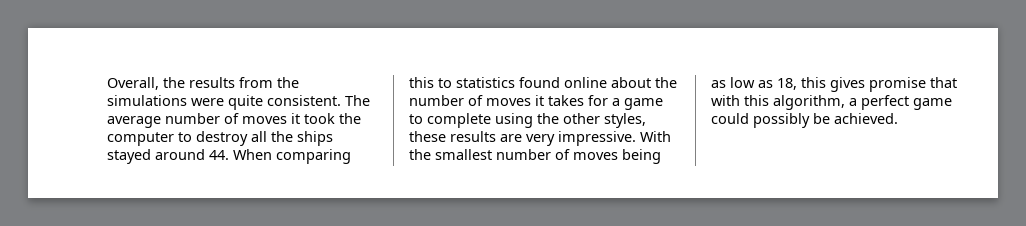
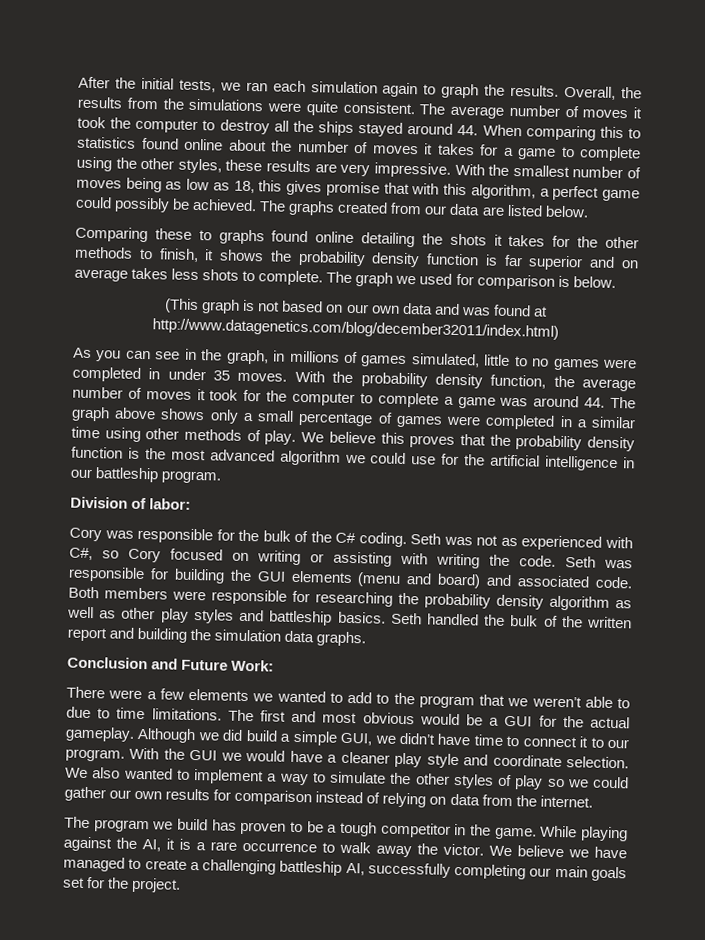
(107, 83) none -> [78,76,560,99] After the initial tests, we ran each simulation again to graph the results.
(898, 118) none -> [259,200,589,218] [75,226,640,249] [74,246,639,271] [74,267,616,290] [164,298,548,317] [151,318,559,340] [73,347,637,371] [72,366,637,392] [72,386,637,409] [71,406,636,430] [71,426,635,452] [71,446,635,472] [70,467,222,484] [70,496,192,510] [69,527,634,551] [69,547,633,569] [68,566,634,589] [68,586,632,611] [67,606,633,629] [67,627,367,647] [67,656,275,672] [66,686,630,709] [66,706,630,729] [65,726,629,749] [65,747,629,769] [65,767,629,790] [64,786,593,808] [64,816,629,842] [63,836,627,859] [63,856,627,882] [63,877,182,893] The graphs created from our data are listed below. // Comparing these to graphs found online detailing the shots it takes for the other methods to finish, it shows the probability density function is far superior and on average takes less shots to complete. The graph we used for comparison is below. // (This graph is not based on our own data and was found at http://www.datagenetics.com/blog/december32011/index.html) // As you can see in the graph, in millions of games simulated, little to no games were completed in under 35 moves. With the probability density function, the average number of moves it took for the computer to complete a game was around 44. The graph above shows only a small percentage of games were completed in a similar time using other methods of play. We believe this proves that the probability density function is the most advanced algorithm we could use for the artificial intelligence in our battleship program. // Division of labor: // Cory was responsible for the bulk of the C# coding. Seth was not as experienced with C#, so Cory focused on writing or assisting with writing the code. Seth was responsible for building the GUI elements (menu and board) and associated code. Both members were responsible for researching the probability density algorithm as well as other play styles and battleship basics. Seth handled the bulk of the written report and building the simulation data graphs. // Conclusion and Future Work: // There were a few elements we wanted to add to the program that we weren’t able to due to time limitations. The first and most obvious would be a GUI for the actual gameplay. Although we did build a simple GUI, we didn’t have time to connect it to our program. With the GUI we would have a cleaner play style and coordinate selection. We also wanted to implement a way to simulate the other styles of play so we could gather our own results for comparison instead of relying on data from the internet. // The program we build has proven to be a tough competitor in the game. While playing against the AI, it is a rare occurrence to walk away the victor. We believe we have managed to create a challenging battleship AI, successfully completing our main goals set for the project.

